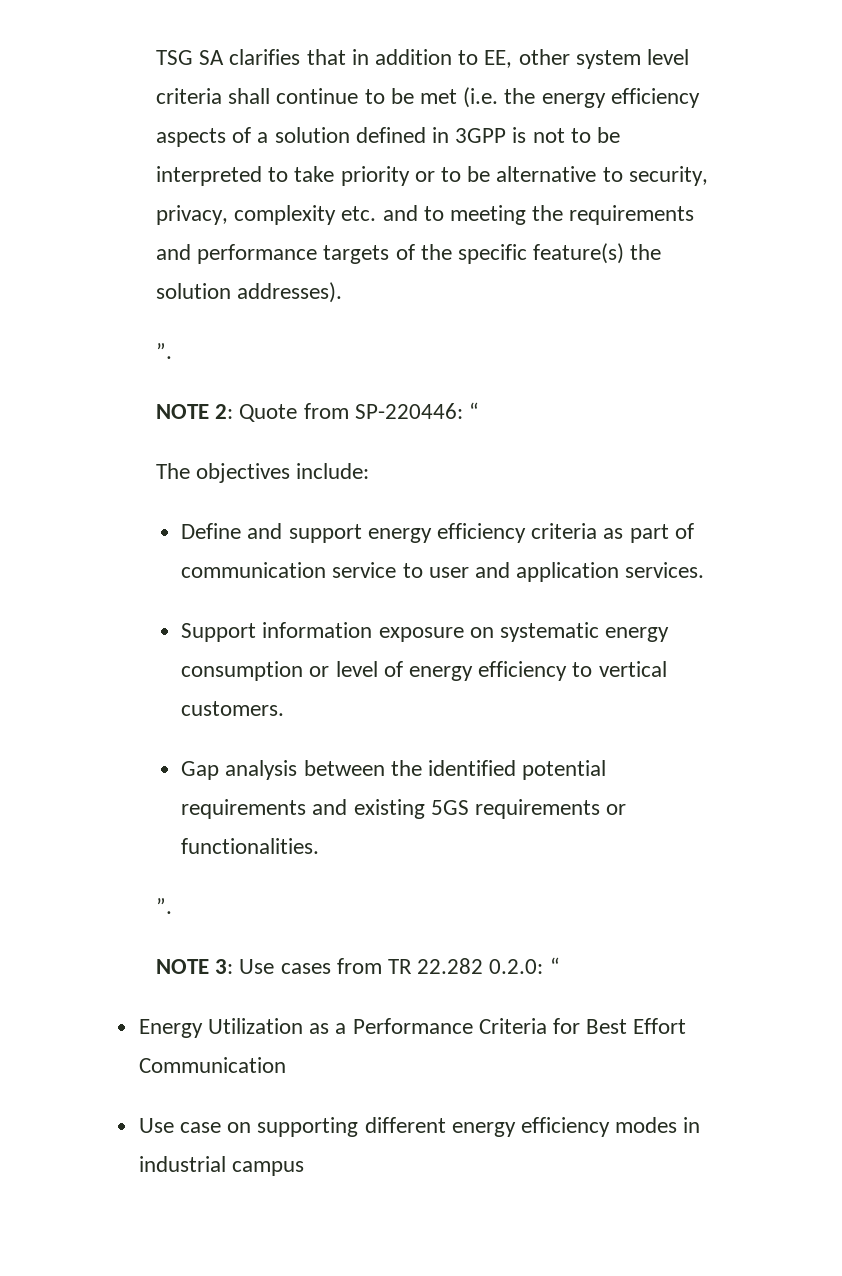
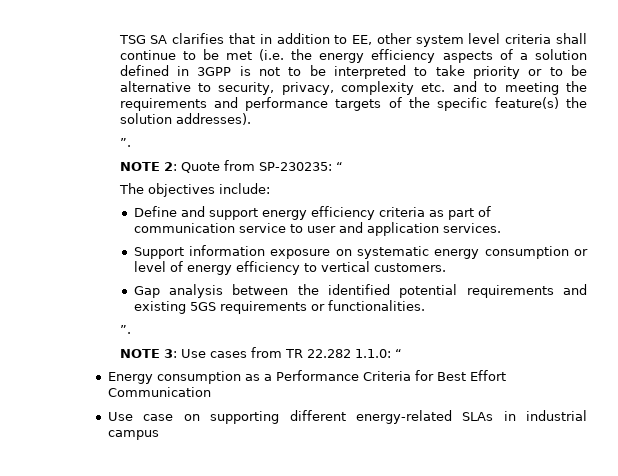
[354,403,463,419] SP-220446: -> [258,162,332,171] SP-230235:
[489,959,544,974] 0.2.0: -> [354,349,391,358] 1.1.0:
[207,1018,303,1034] Utilization -> [157,371,242,384] consumption
[451,1117,678,1137] energy efficiency modes -> [355,410,494,424] energy-related SLAs

